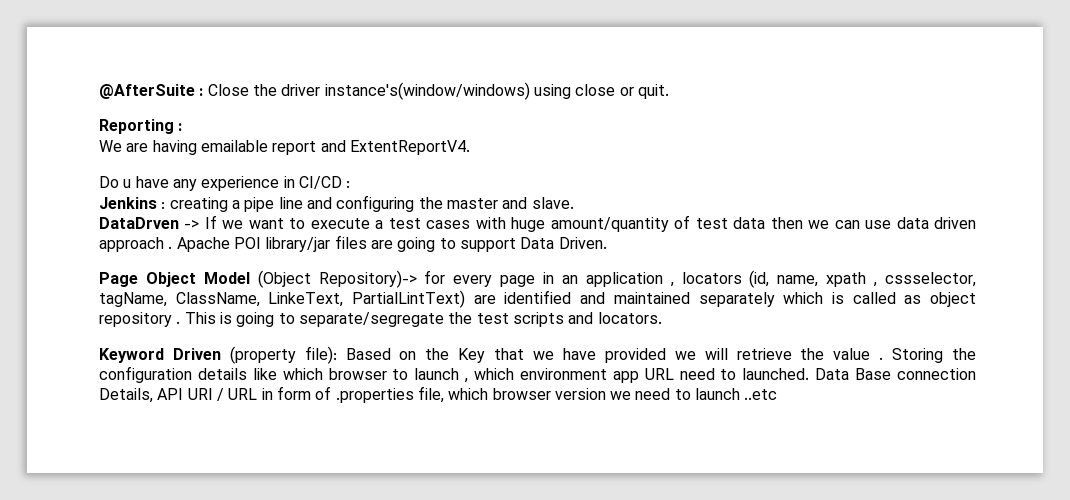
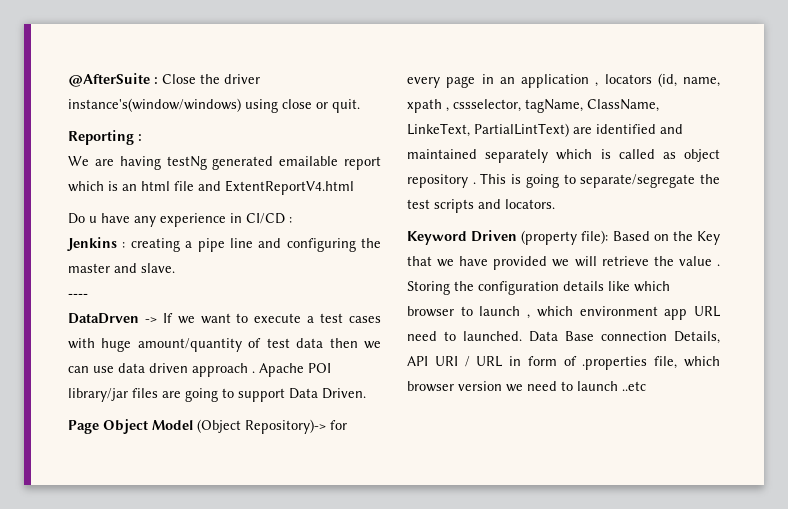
[200,140,470,155] emailable report and ExtentReportV4. -> [166,156,381,170] [68,180,354,195] testNg generated emailable report which is an html file and ExtentReportV4.html
(574, 203) none -> [68,293,88,298] // ----

